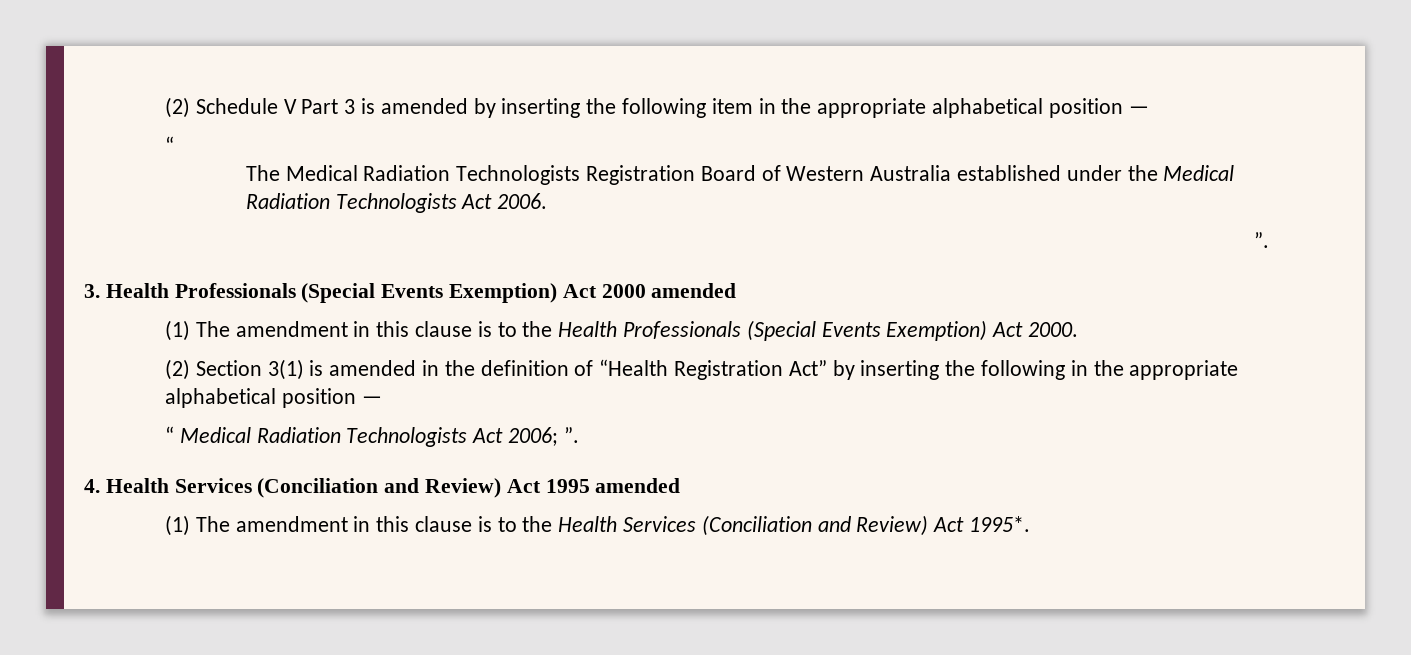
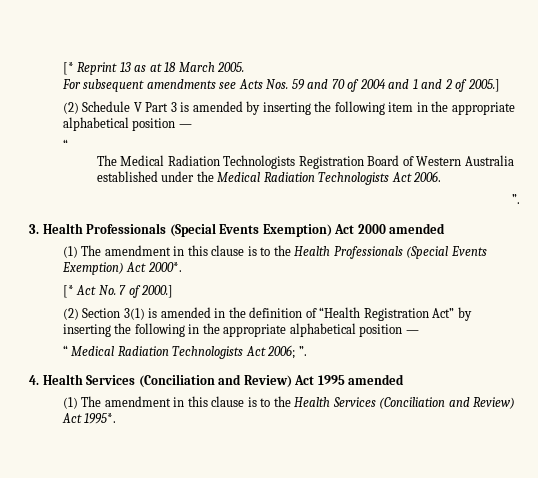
(164, 107) none -> [62,62,245,75] [61,79,500,92] [* Reprint 13 as at 18 March 2005. // For subsequent amendments see Acts Nos. 59 and 70 of 2004 and 1 and 2 of 2005.] //
[1027,322,1078,337] 2000. -> [147,262,182,272] [62,285,174,298] 2000*. // [* Act No. 7 of 2000.]

